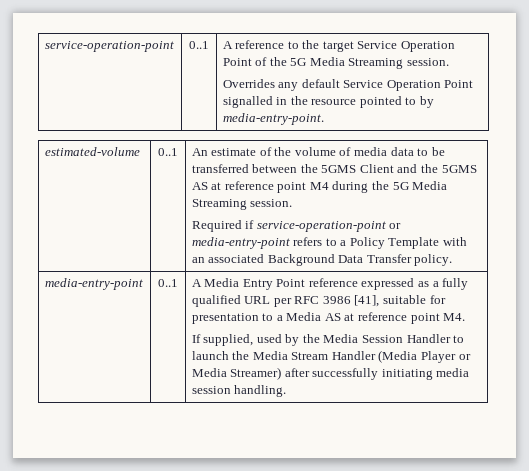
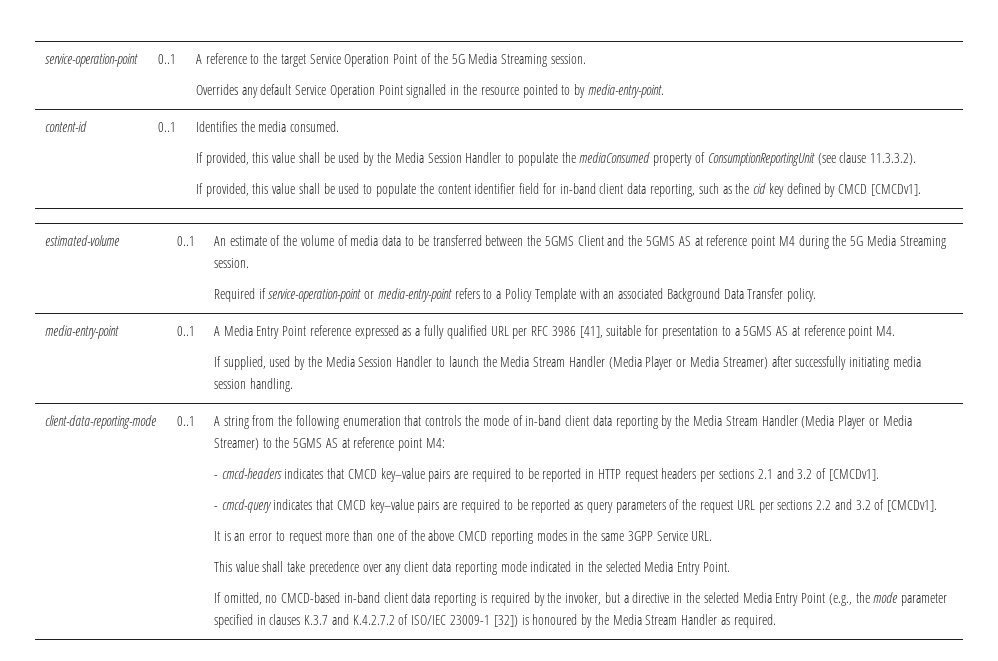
(324, 119) none -> [44,121,87,132] [158,122,176,132] [195,121,340,132] [195,152,917,166] [195,183,921,197] // content-id | 0..1 | Identifies the media consumed. // If provided, this value shall be used by the Media Session Handler to populate the mediaConsumed property of ConsumptionReportingUnit (see clause 11.3.3.2). // If provided, this value shall be used to populate the content identifier field for in-band client data reporting, such as the cid key defined by CMCD [CMCDv1].
[286,312,322,321] Media -> [743,326,773,336] 5GMS
(287, 391) none -> [44,415,157,429] [176,416,195,426] [213,415,912,429] [213,437,445,451] [213,468,879,482] [213,499,938,513] [213,530,713,544] [213,561,730,575] [213,592,948,606] [213,614,776,628] // client-data-reporting-mode | 0..1 | A string from the following enumeration that controls the mode of in-band client data reporting by the Media Stream Handler (Media Player or Media Streamer) to the 5GMS AS at reference point M4: // - cmcd-headers indicates that CMCD key–value pairs are required to be reported in HTTP request headers per sections 2.1 and 3.2 of [CMCDv1]. // - cmcd-query indicates that CMCD key–value pairs are required to be reported as query parameters of the request URL per sections 2.2 and 3.2 of [CMCDv1]. // It is an error to request more than one of the above CMCD reporting modes in the same 3GPP Service URL. // This value shall take precedence over any client data reporting mode indicated in the selected Media Entry Point. // If omitted, no CMCD-based in-band client data reporting is required by the invoker, but a directive in the selected Media Entry Point (e.g., the mode parameter specified in clauses K.3.7 and K.4.2.7.2 of ISO/IEC 23009-1 [32]) is honoured by the Media Stream Handler as required.

